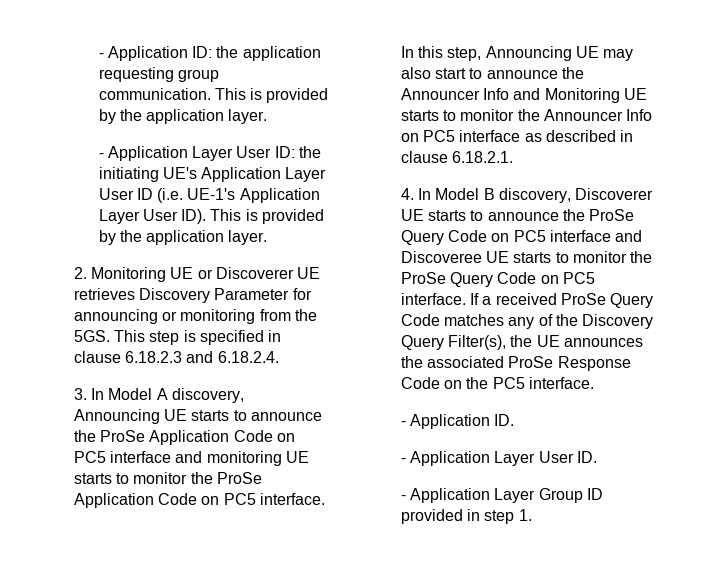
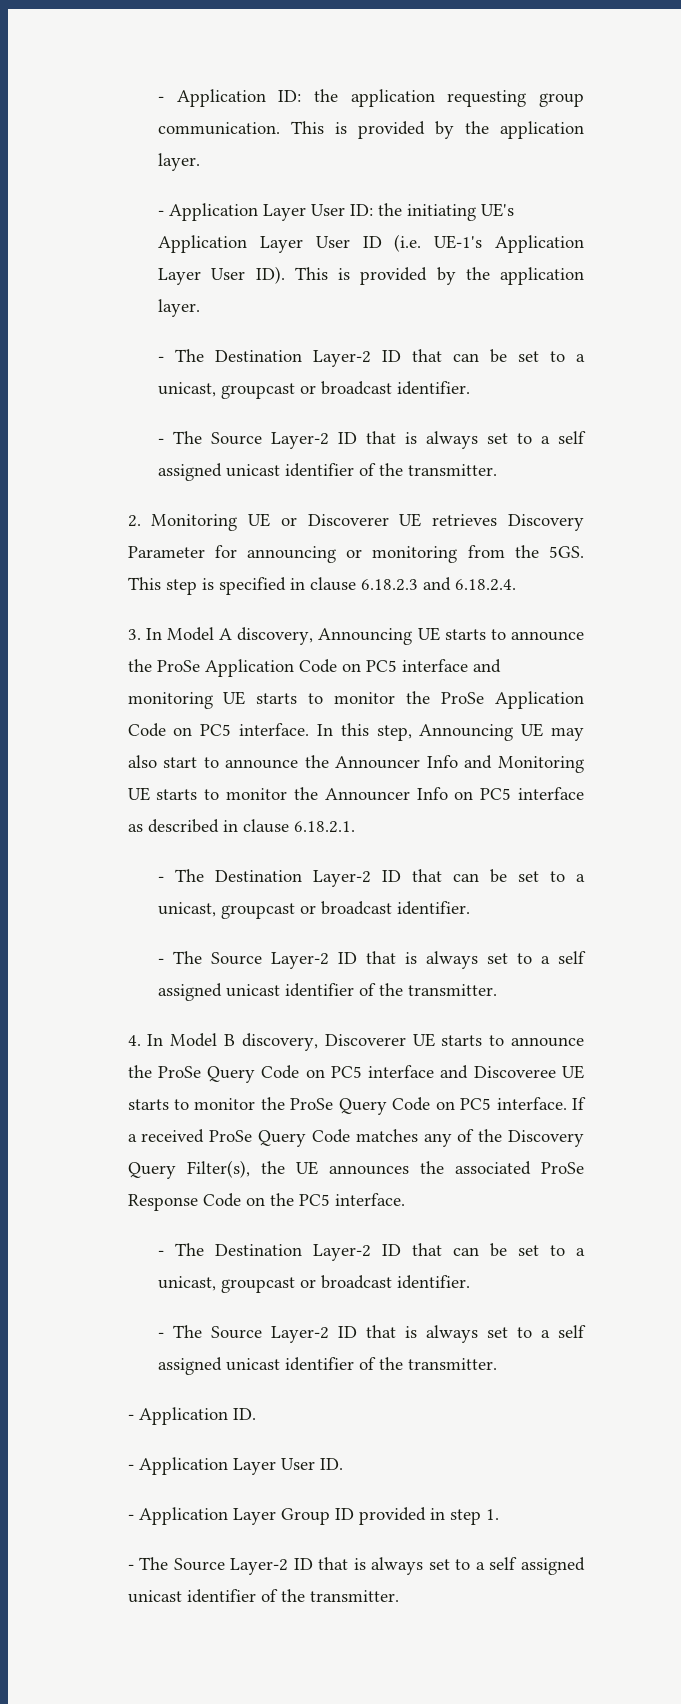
(268, 237) none -> [158,349,585,367] [158,381,471,399] [158,431,586,449] [158,463,498,481] // - The Destination Layer-2 ID that can be set to a unicast, groupcast or broadcast identifier. // - The Source Layer-2 ID that is always set to a self assigned unicast identifier of the transmitter.
(514, 157) none -> [158,869,585,887] [158,901,471,919] [158,951,586,969] [158,983,498,1001] // - The Destination Layer-2 ID that can be set to a unicast, groupcast or broadcast identifier. // - The Source Layer-2 ID that is always set to a self assigned unicast identifier of the transmitter.
(595, 383) none -> [158,1243,585,1261] [158,1275,471,1293] [158,1325,586,1343] [158,1357,498,1375] // - The Destination Layer-2 ID that can be set to a unicast, groupcast or broadcast identifier. // - The Source Layer-2 ID that is always set to a self assigned unicast identifier of the transmitter.
(532, 515) none -> [127,1557,585,1575] [127,1589,399,1603] // - The Source Layer-2 ID that is always set to a self assigned unicast identifier of the transmitter.

